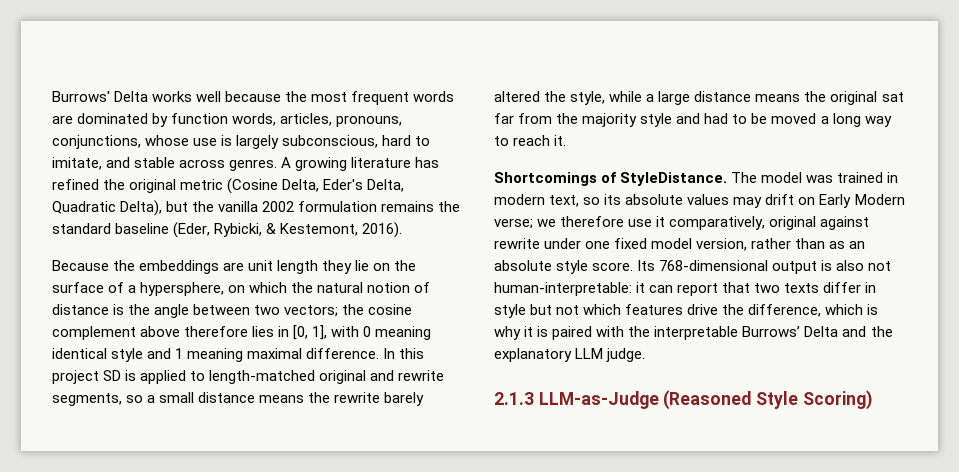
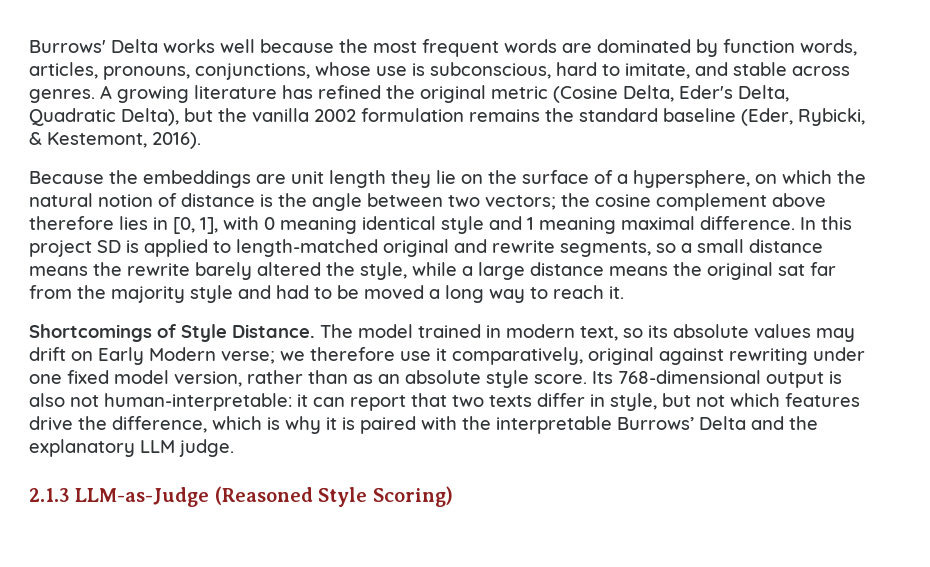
[236,135,280,149] largely -> (425, 69) none
[620,172,728,186] StyleDistance. -> [181,324,315,342] Style Distance.
[806,175,834,183] was -> (413, 331) none
[494,238,540,249] rewrite -> [729,348,808,365] rewriting
[494,304,526,318] style -> [610,393,657,411] style,

